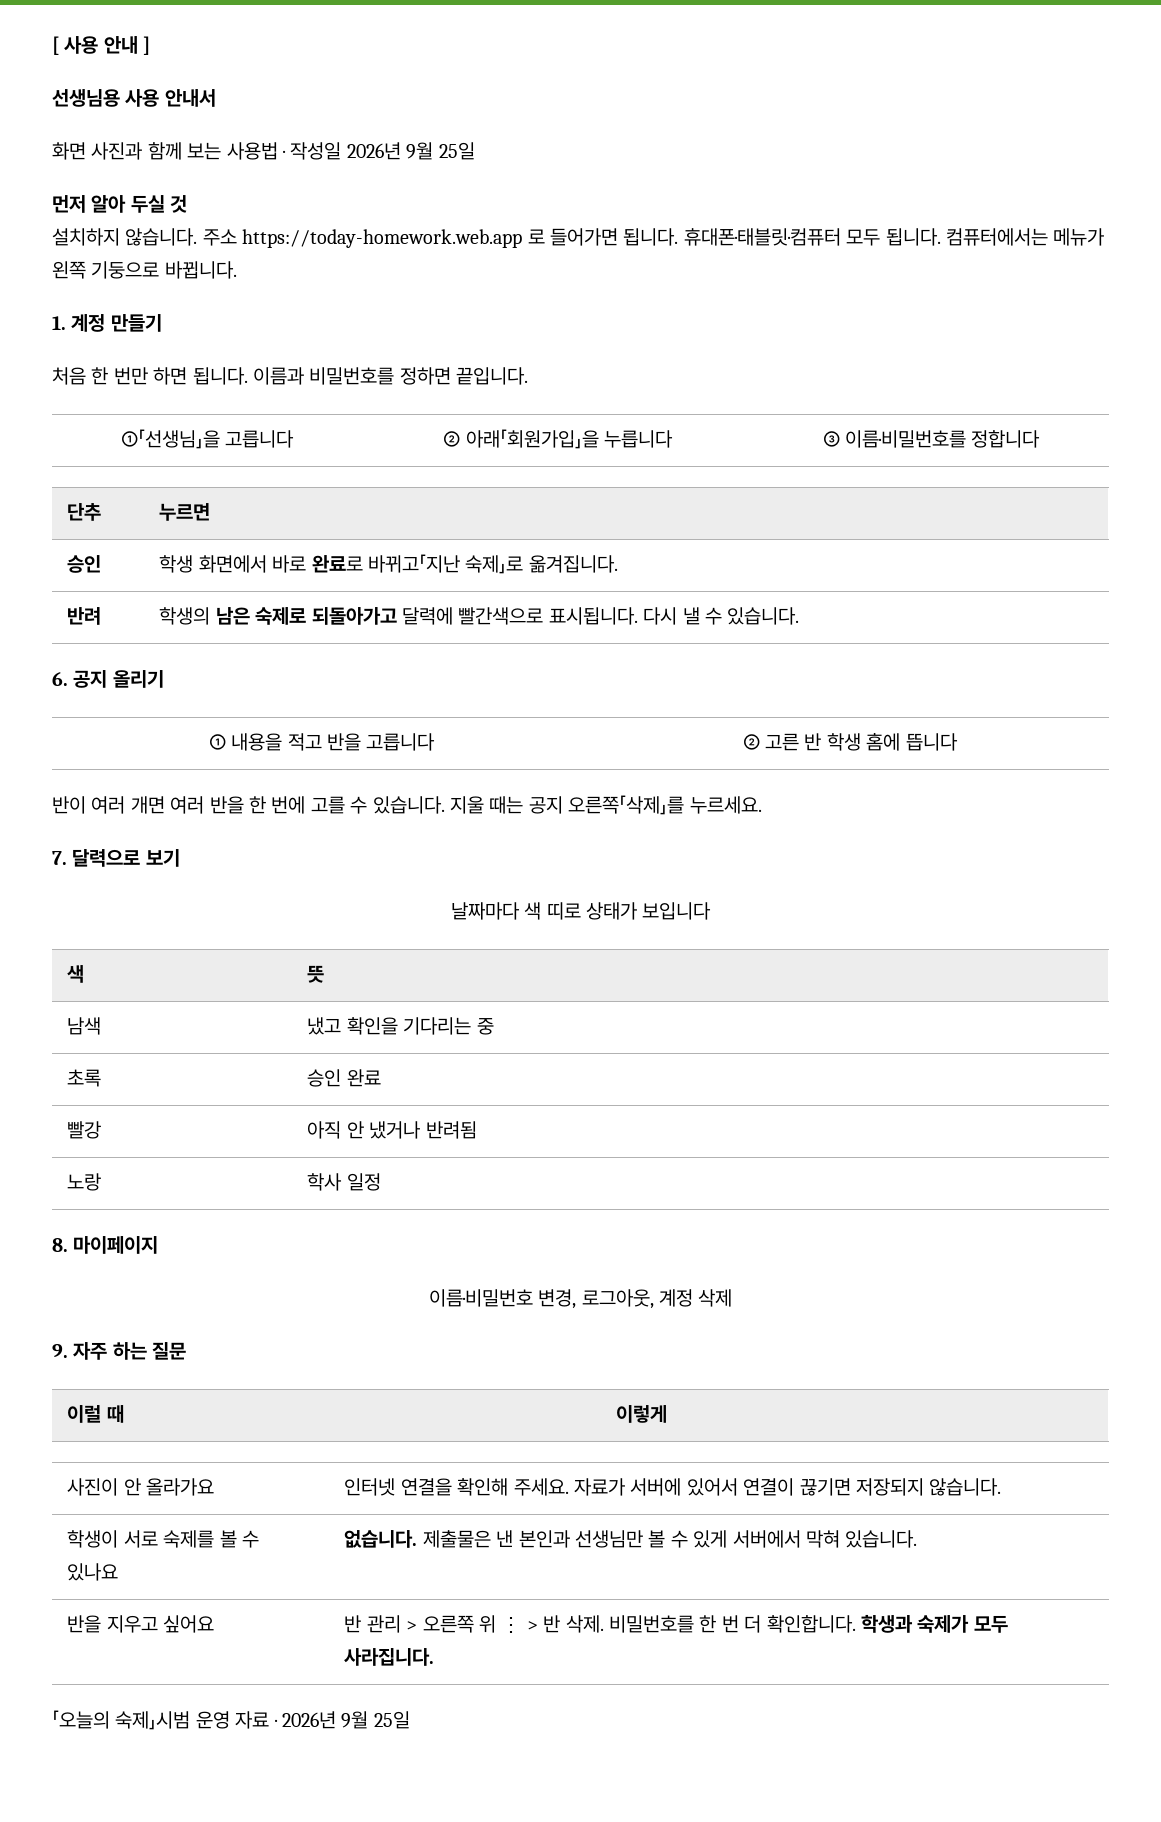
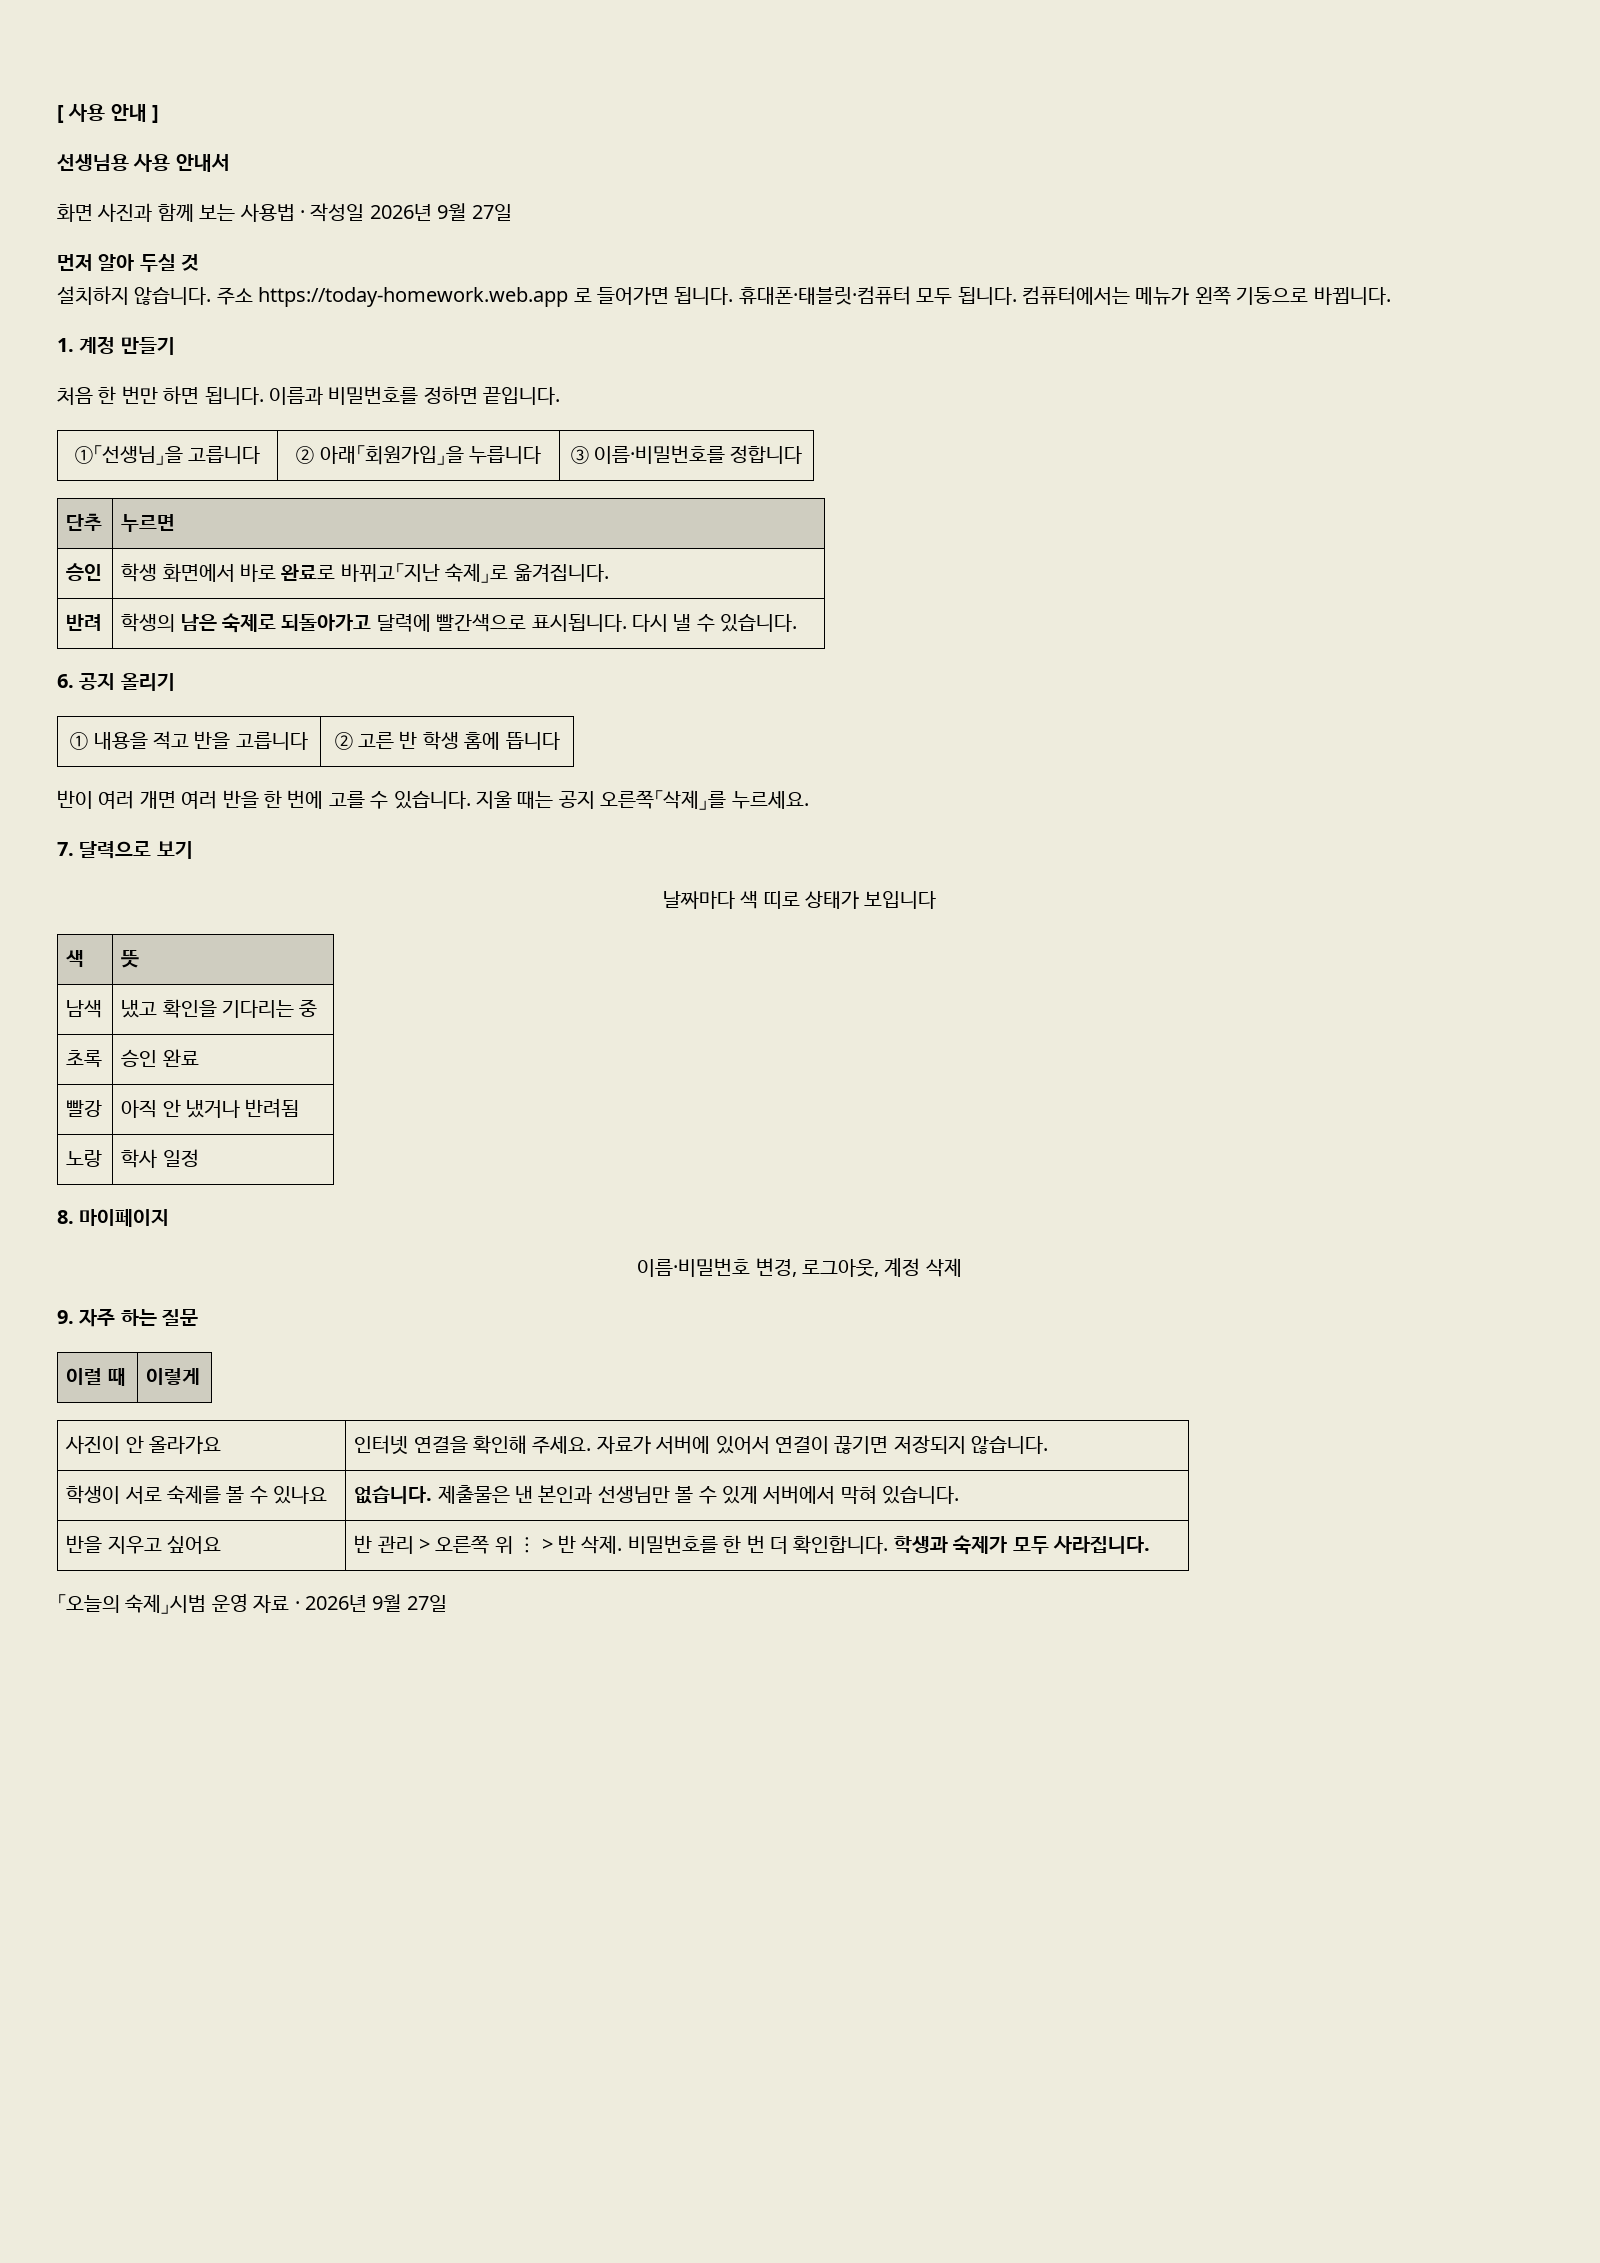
[438,142,475,160] 25일 -> [471,204,512,221] 27일
[373,1711,410,1729] 25일 -> [406,1595,447,1612] 27일

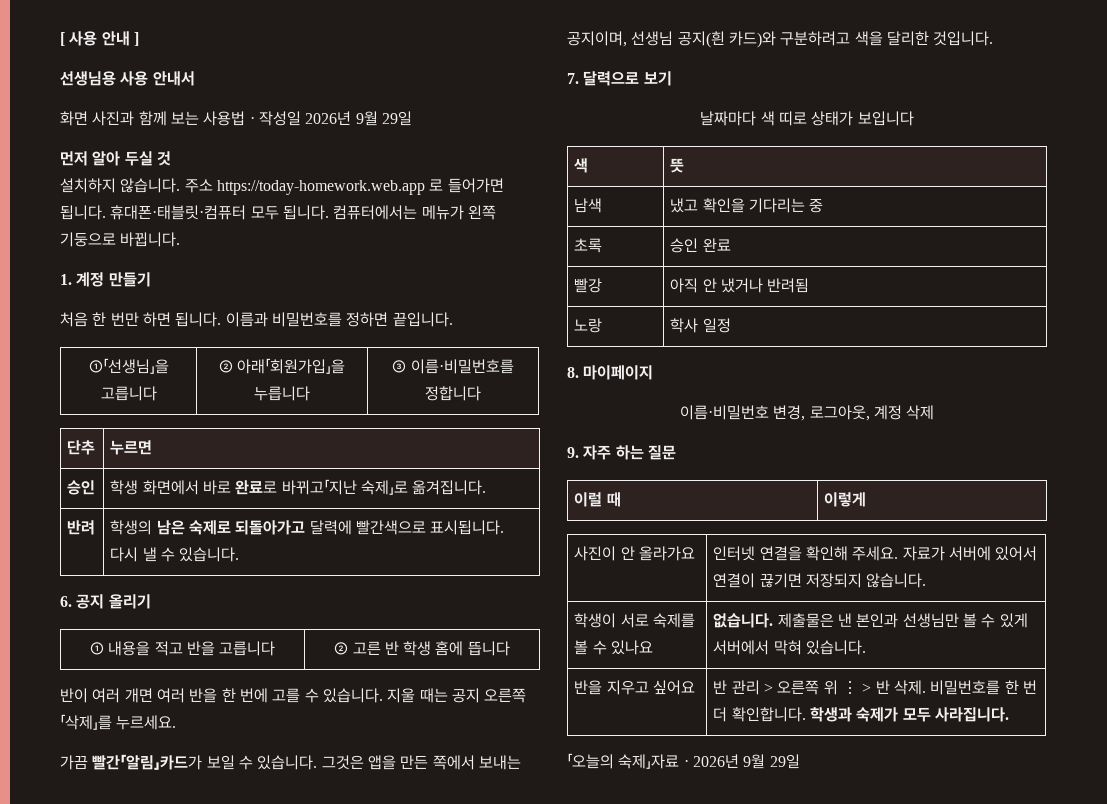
[471,204,512,221] 27일 -> [381,111,412,126] 29일
(809, 800) none -> [60,754,521,770] [567,31,994,48] // 가끔 빨간「알림」카드가 보일 수 있습니다. 그것은 앱을 만든 쪽에서 보내는 공지이며, 선생님 공지(흰 카드)와 구분하려고 색을 달리한 것입니다.
[170,1593,248,1613] 시범 운영 -> (652, 765) none
[406,1595,447,1612] 27일 -> [769,754,800,769] 29일

